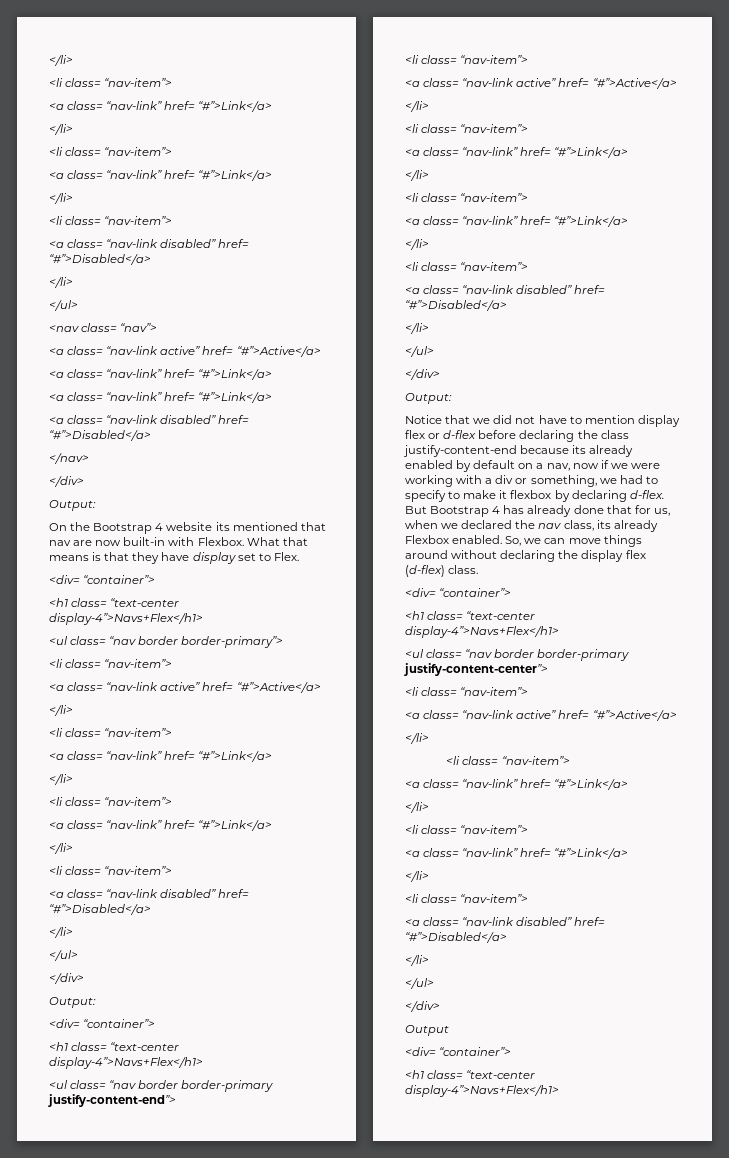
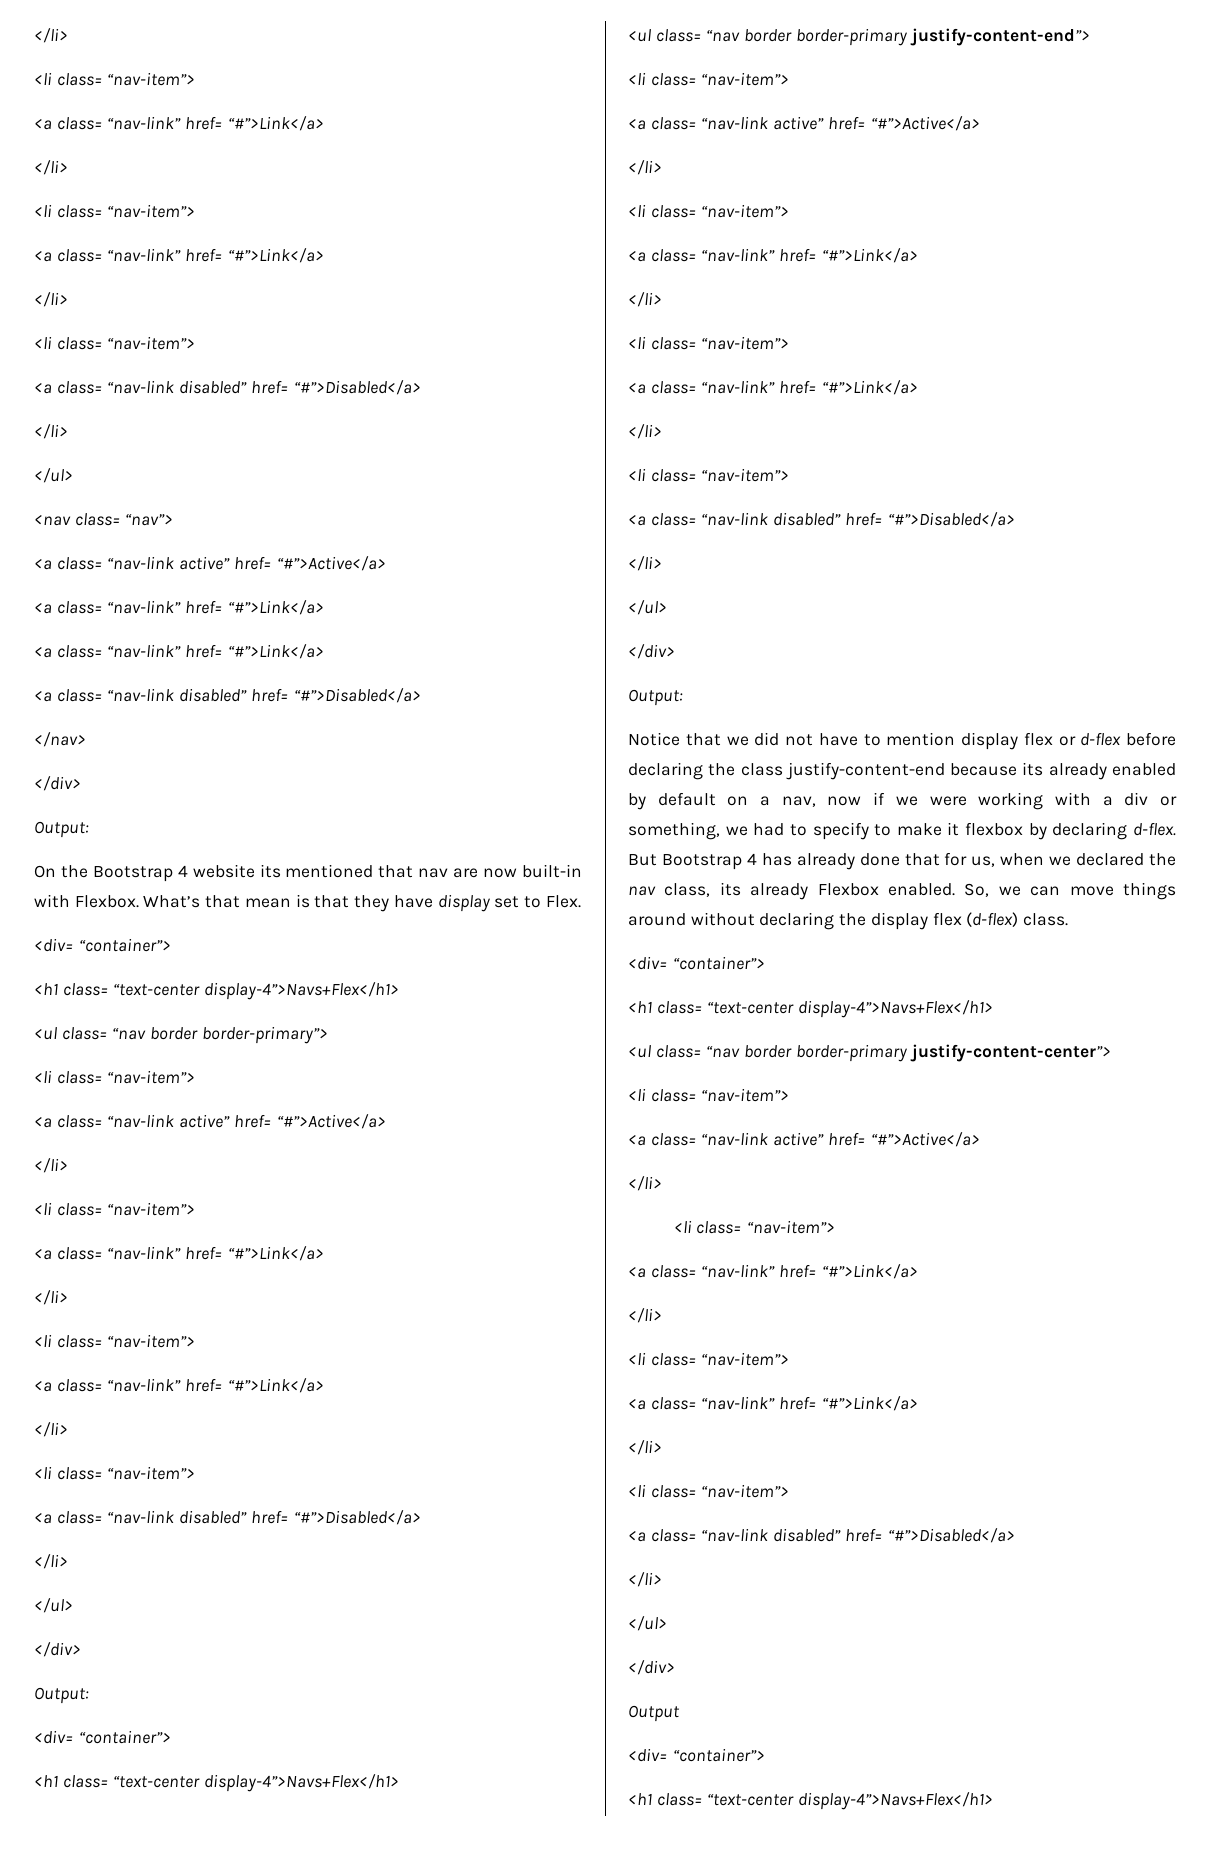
[246,537,308,546] [49,555,89,561] What that means -> [143,895,291,908] What’s that mean

